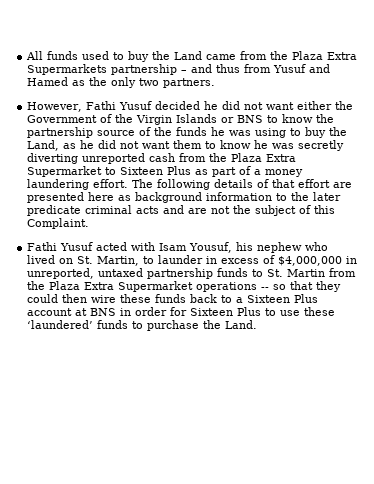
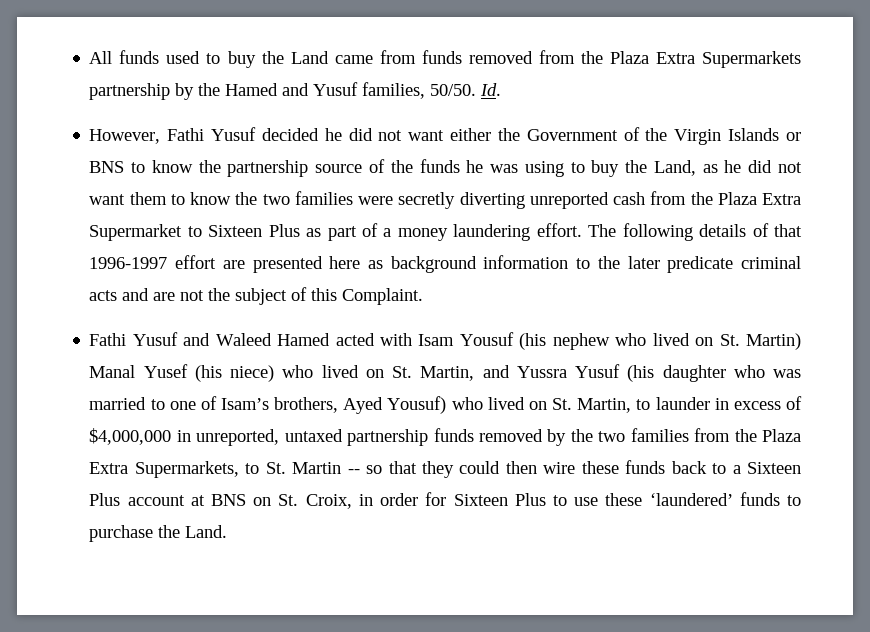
(268, 55) none -> [421,50,575,64] funds removed from
[181,64,331,73] [27,77,216,88] – and thus from Yusuf and Hamed as the only two partners. -> [175,82,502,100] by the Hamed and Yusuf families, 50/50. Id.
[254,140,295,149] he was -> [235,191,394,205] the two families were
(296, 183) none -> [89,257,168,269] 1996-1997
(94, 246) none -> [183,333,331,346] and Waleed Hamed
[189,242,254,253] Yousuf, his -> [459,332,547,350] Yousuf (his
(94, 260) none -> [746,333,802,350] [89,364,802,382] [89,396,573,414] Martin) Manal Yusef (his niece) who lived on St. Martin, and Yussra Yusuf (his daughter who was married to one of Isam’s brothers, Ayed Yousuf) who lived on St.
[252,268,357,277] [27,281,258,292] to St. Martin from the Plaza Extra Supermarket operations -> [478,428,802,446] [89,461,342,478] removed by the two families from the Plaza Extra Supermarkets, to St. Martin
(117, 312) none -> [253,494,352,509] on St. Croix,

